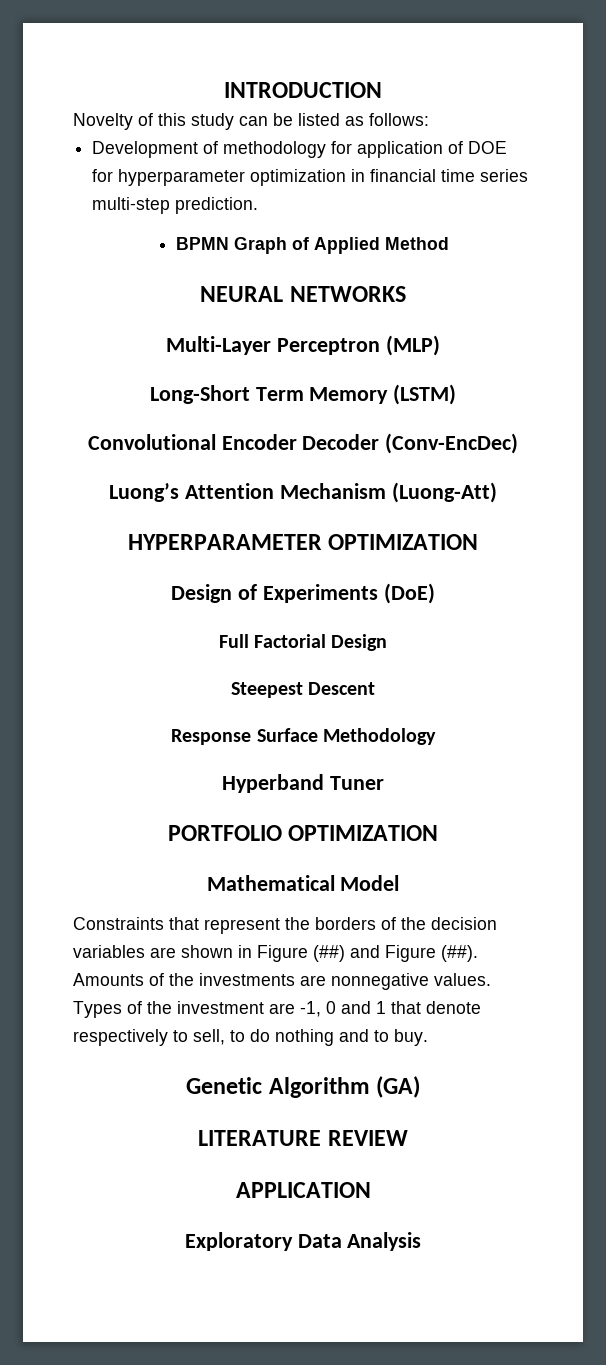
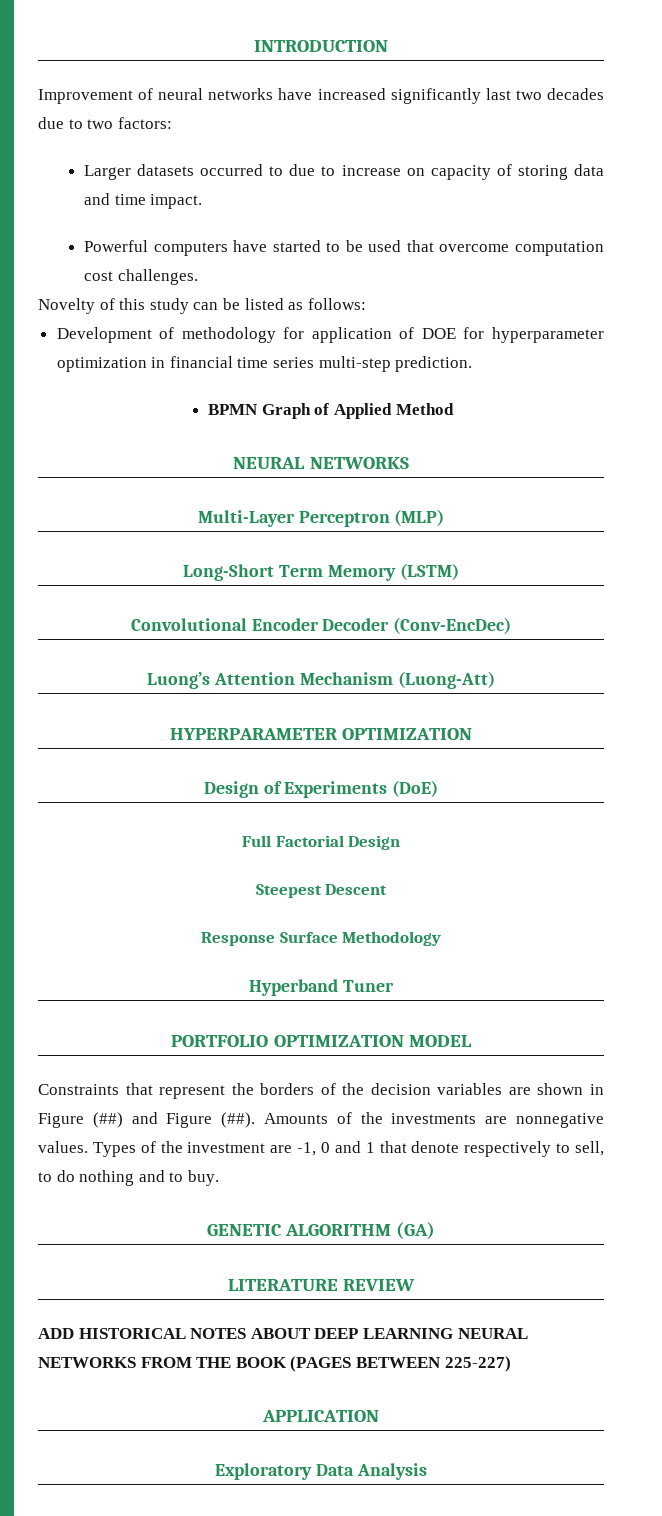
(382, 90) none -> [38,88,604,104] [38,117,172,129] [83,164,604,180] [83,193,203,209] [83,240,604,256] [83,269,198,285] // Improvement of neural networks have increased significantly last two decades due to two factors: // Larger datasets occurred to due to increase on capacity of storing data and time impact. // Powerful computers have started to be used that overcome computation cost challenges.
[206,875,400,891] // Mathematical Model -> [408,1035,472,1047] MODEL
[186,1077,370,1098] Genetic Algorithm -> [206,1224,391,1236] GENETIC ALGORITHM
(408, 1138) none -> [38,1328,528,1339] [38,1356,511,1372] // ADD HISTORICAL NOTES ABOUT DEEP LEARNING NEURAL NETWORKS FROM THE BOOK (PAGES BETWEEN 225-227)

